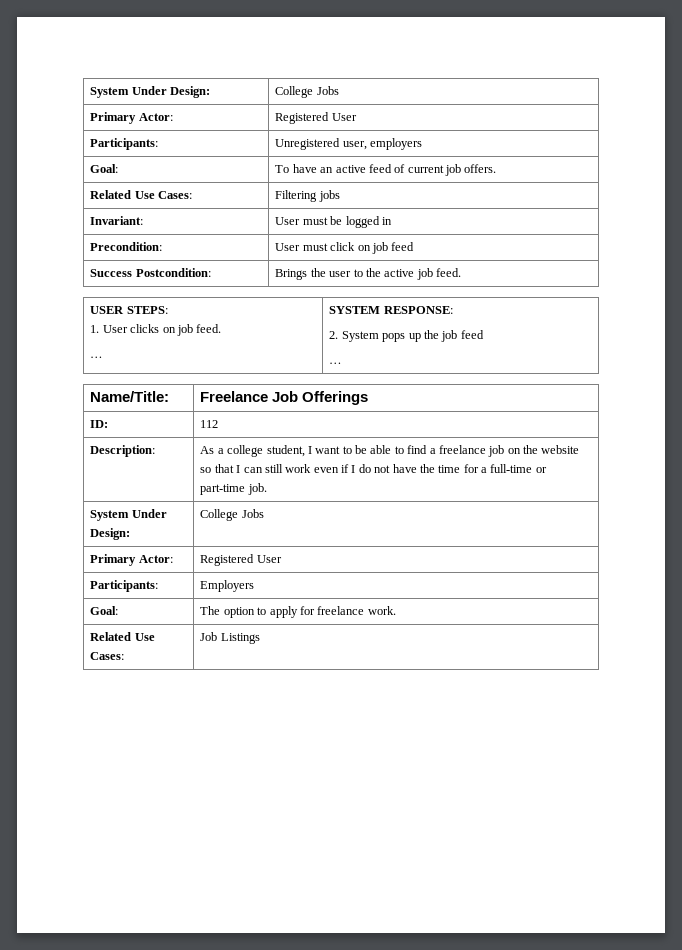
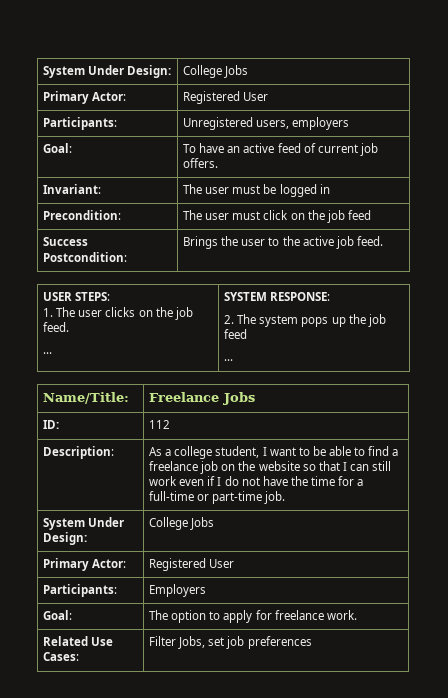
[342,141,367,150] user, -> [256,120,290,129] users,
[90,190,193,199] [275,190,340,202] // Related Use Cases: | Filtering jobs -> (219, 163) none
[275,217,301,225] User -> [183,184,230,194] The user
[275,243,301,251] User -> [183,210,230,220] The user
(371, 248) none -> [307,210,325,220] the
[102,325,128,333] User -> [56,307,103,317] The user
(176, 330) none -> [155,307,173,317] the
[341,331,379,342] System -> [237,314,299,327] The system
[272,391,369,405] Job Offerings -> [223,392,256,405] Jobs
[200,632,260,644] Job Listings -> [149,636,312,649] Filter Jobs, set job preferences

